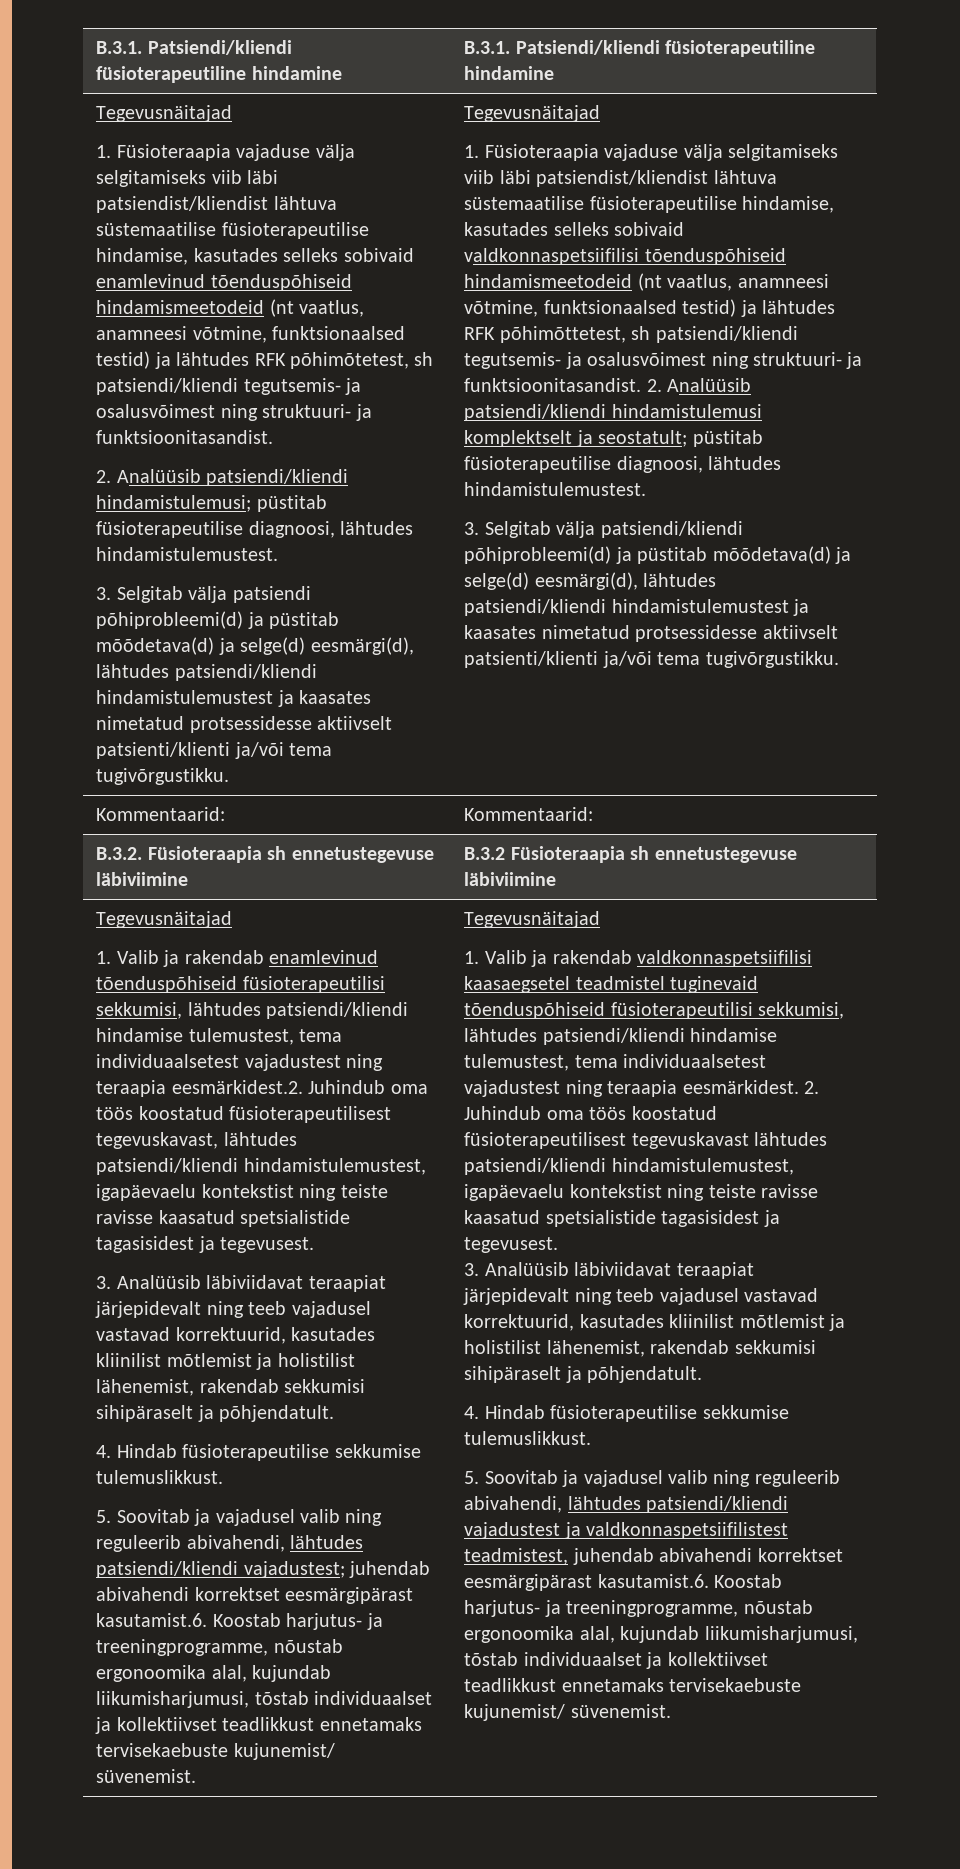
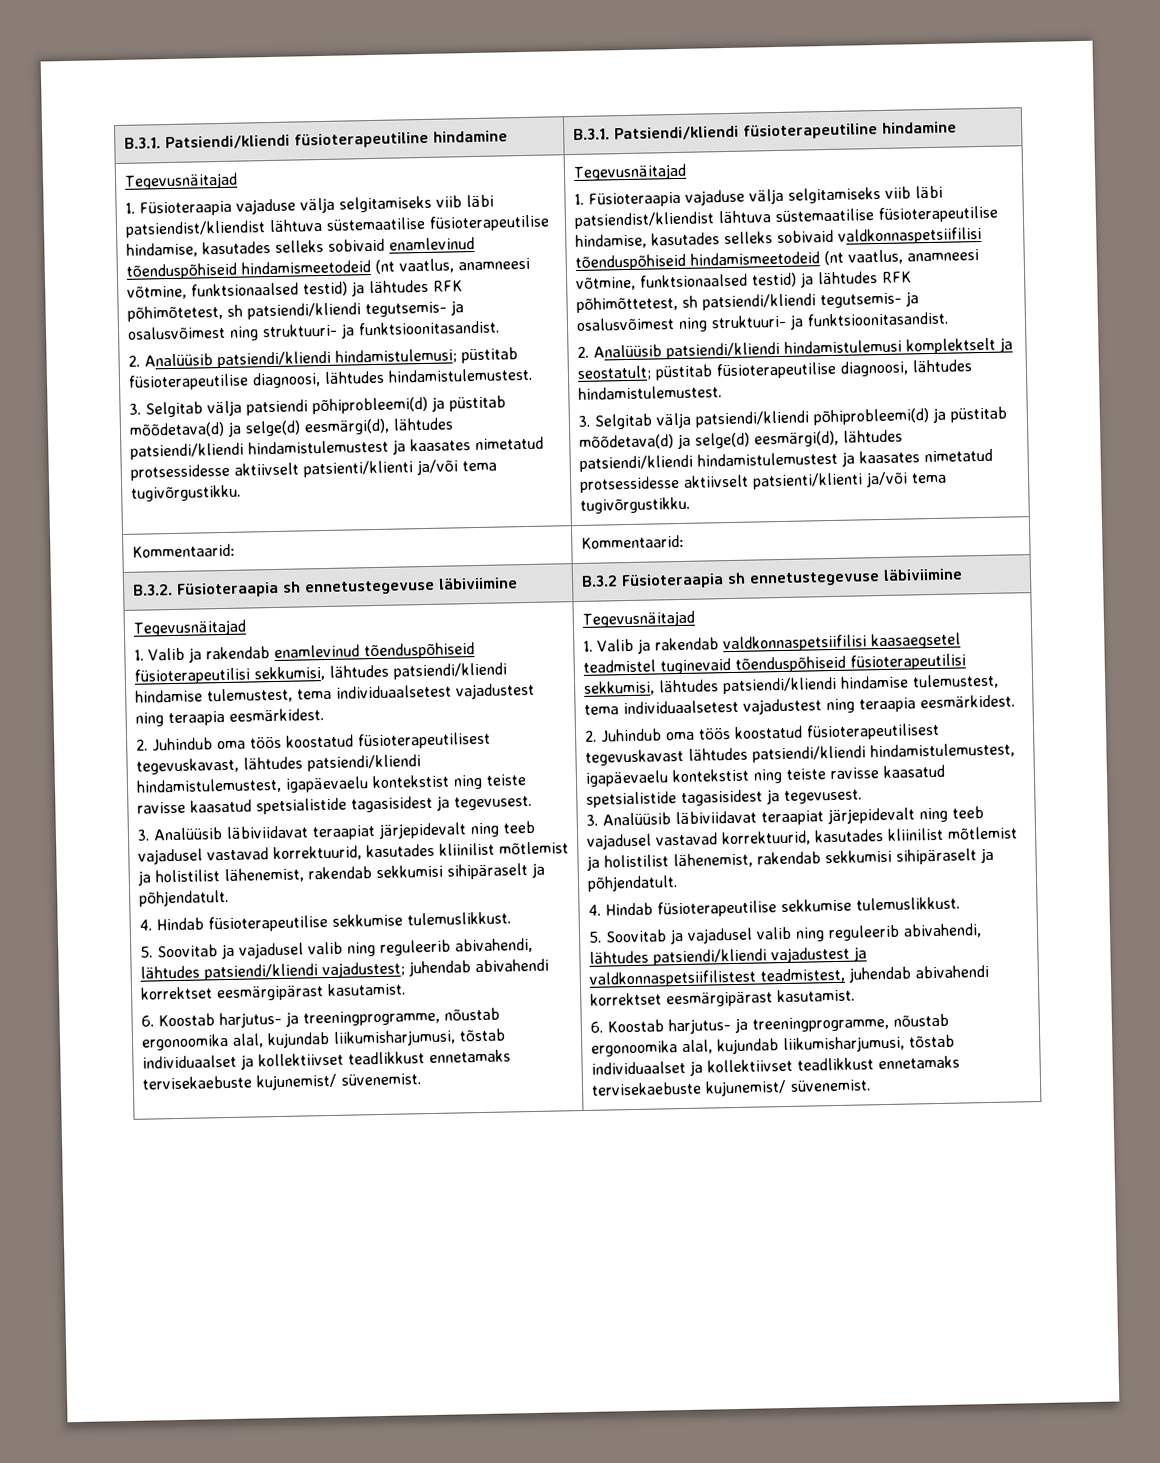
(642, 385) none -> (949, 319) //
[171,1080,303,1094] eesmärkidest.2. -> [228,708,324,722] [135,739,148,751] eesmärkidest. // 2.
[96,1613,208,1627] kasutamist.6. -> [326,982,406,997] [140,1015,154,1027] kasutamist. // 6.
(799, 1087) none -> (1015, 701) //
[597,1574,709,1588] kasutamist.6. -> [776,988,855,1003] [589,1021,603,1033] kasutamist. // 6.

